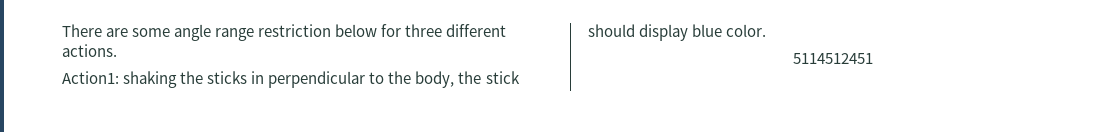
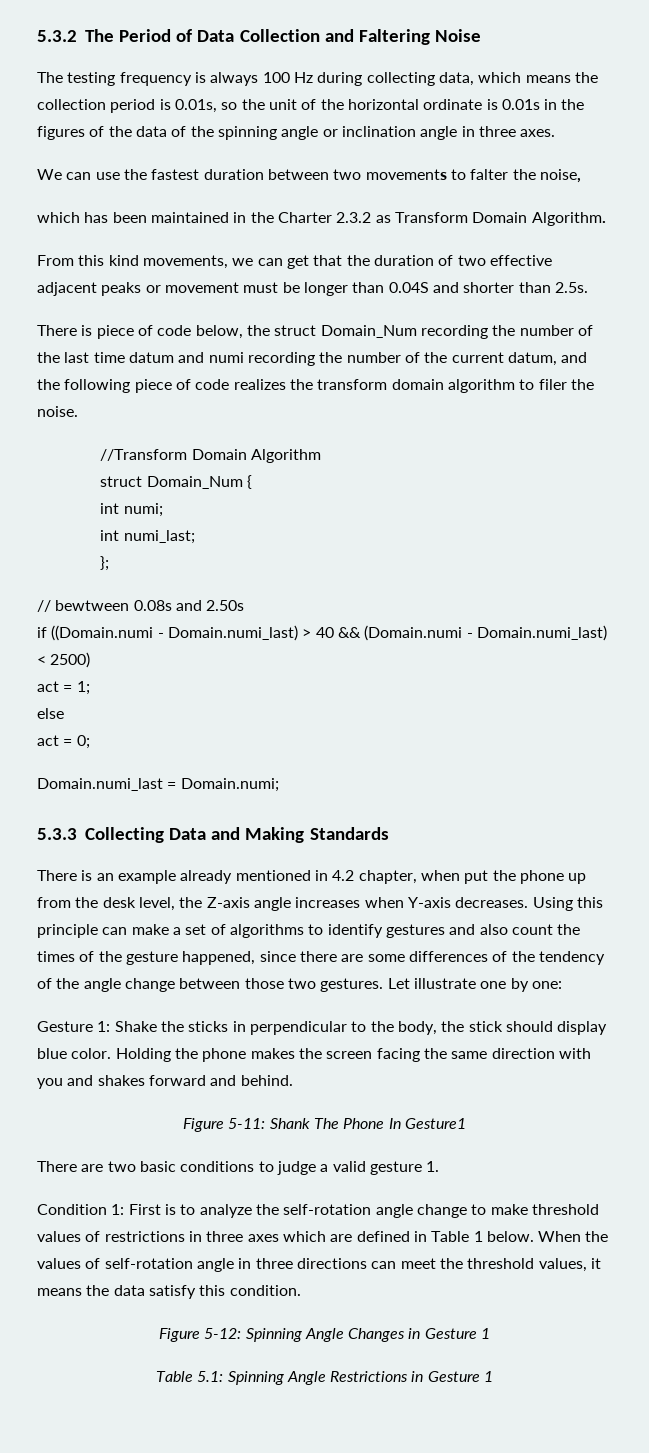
[62,24,507,41] [62,44,117,57] [62,71,178,88] There are some angle range restriction below for three different actions. // Action1: shaking -> [37,29,481,45] [37,72,598,86] [37,99,585,113] [37,126,556,140] [37,169,581,183] [37,212,606,226] [37,255,552,269] [37,282,588,296] [37,325,593,339] [37,352,588,366] [37,379,594,393] [37,406,78,417] [100,449,321,463] [100,475,252,489] [100,503,163,517] [100,530,195,544] [100,556,110,571] [37,600,245,612] [37,625,607,641] [37,652,91,668] [37,681,90,695] [37,708,64,719] [37,735,90,749] [37,778,279,792] [37,827,389,843] [37,870,587,884] [37,897,603,911] [37,924,581,938] [37,951,605,965] [37,978,562,992] [37,1021,157,1032] 5.3.2 The Period of Data Collection and Faltering Noise // The testing frequency is always 100 Hz during collecting data, which means the collection period is 0.01s, so the unit of the horizontal ordinate is 0.01s in the figures of the data of the spinning angle or inclination angle in three axes. // We can use the fastest duration between two movements to falter the noise, // which has been maintained in the Charter 2.3.2 as Transform Domain Algorithm. // From this kind movements, we can get that the duration of two effective adjacent peaks or movement must be longer than 0.04S and shorter than 2.5s. // There is piece of code below, the struct Domain_Num recording the number of the last time datum and numi recording the number of the current datum, and the following piece of code realizes the transform domain algorithm to filer the noise. // //Transform Domain Algorithm // struct Domain_Num { // int numi; // int numi_last; // }; // // bewtween 0.08s and 2.50s // if ((Domain.numi - Domain.numi_last) > 40 && (Domain.numi - Domain.numi_last) < 2500) // act = 1; // else // act = 0; // Domain.numi_last = Domain.numi; // 5.3.3 Collecting Data and Making Standards // There is an example already mentioned in 4.2 chapter, when put the phone up from the desk level, the Z-axis angle increases when Y-axis decreases. Using this principle can make a set of algorithms to identify gestures and also count the times of the gesture happened, since there are some differences of the tendency of the angle change between those two gestures. Let illustrate one by one: // Gesture 1: Shake
[793,53,873,64] // 5114512451 -> [115,1048,591,1062] [37,1075,293,1089] [183,1118,466,1132] [37,1161,440,1175] [37,1204,599,1218] [37,1231,609,1242] [37,1258,601,1272] [37,1285,301,1299] [158,1328,491,1342] [155,1371,494,1385] Holding the phone makes the screen facing the same direction with you and shakes forward and behind. // Figure 5-11: Shank The Phone In Gesture1 // There are two basic conditions to judge a valid gesture 1. // Condition 1: First is to analyze the self-rotation angle change to make threshold values of restrictions in three axes which are defined in Table 1 below. When the values of self-rotation angle in three directions can meet the threshold values, it means the data satisfy this condition. // Figure 5-12: Spinning Angle Changes in Gesture 1 // Table 5.1: Spinning Angle Restrictions in Gesture 1

